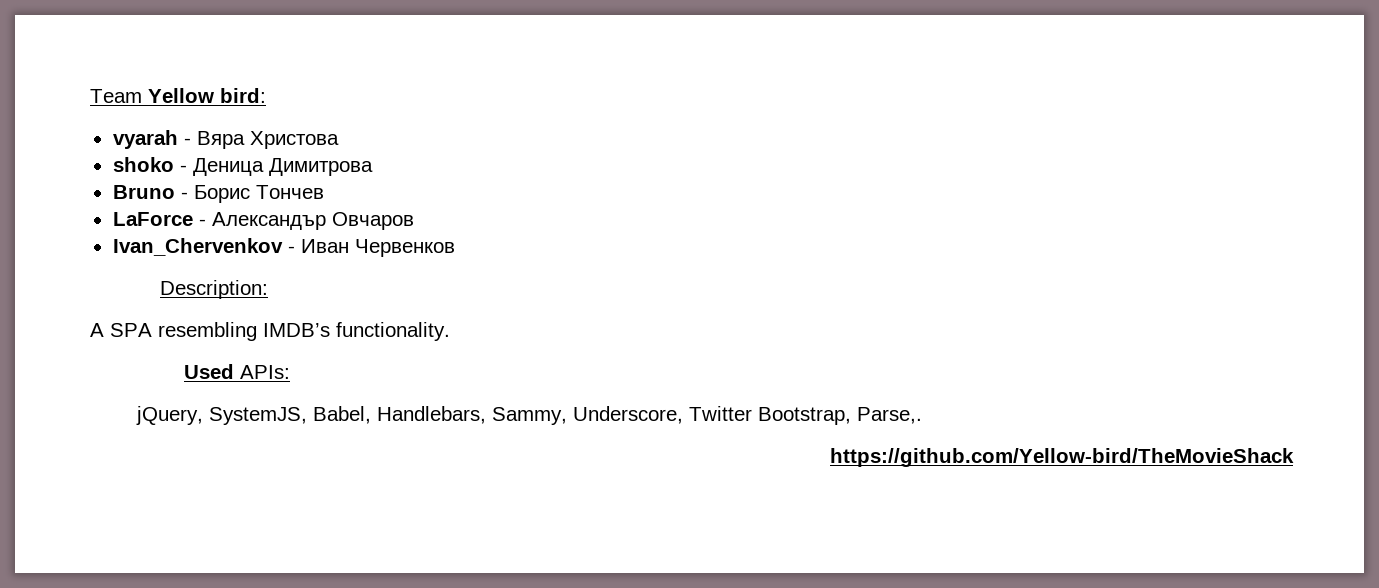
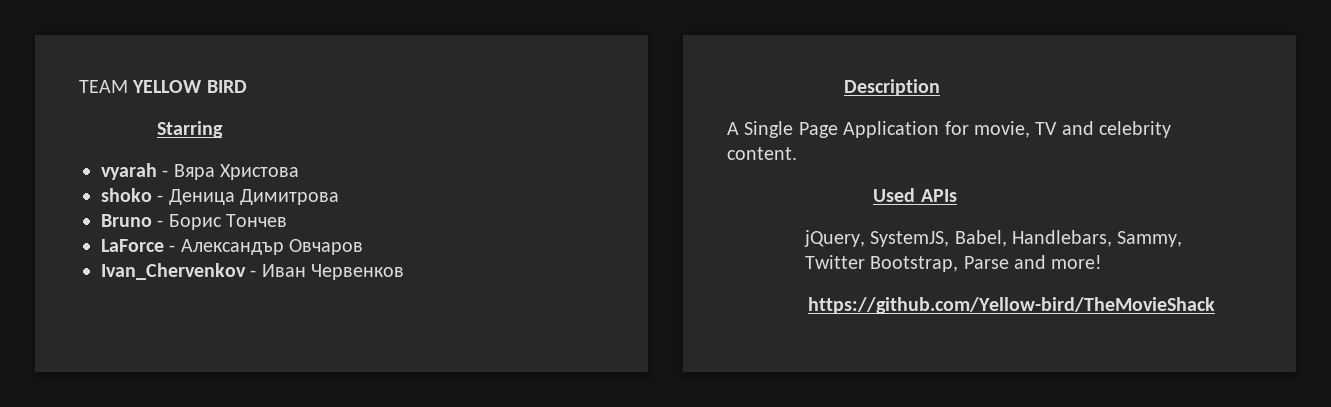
[90,88,266,103] Team Yellow bird: -> [79,80,247,93] [156,121,223,138] TEAM YELLOW BIRD // Starring
[160,280,269,299] Description: -> [843,79,940,96] Description
[110,322,450,341] SPA resembling IMDB’s functionality. -> [744,121,1172,138] [727,147,797,160] Single Page Application for movie, TV and celebrity content.
[239,365,290,379] APIs: -> [920,189,957,202] APIs
[572,406,683,424] Underscore, -> (1183, 239) none
[856,407,922,424] Parse,. -> [963,255,1103,269] Parse and more!

